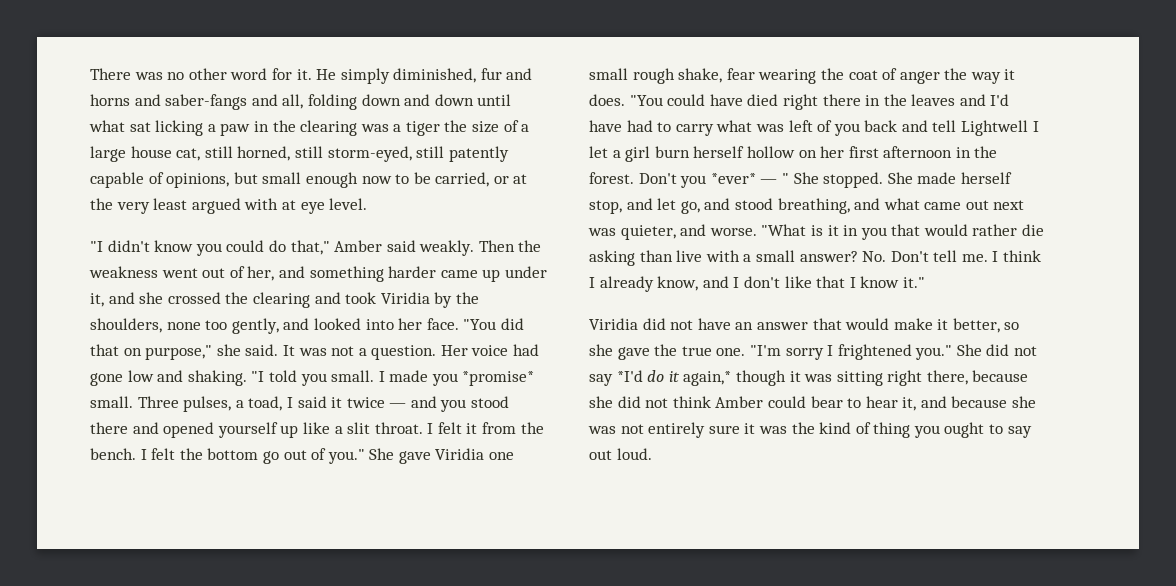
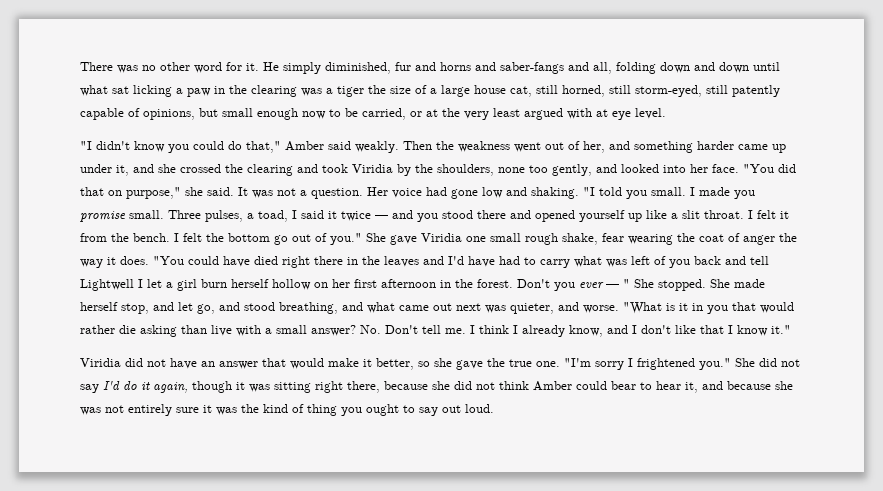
[462,371,535,386] *promise* -> [80,211,126,222] promise
[710,173,756,184] *ever* -> [579,282,604,289] ever
[616,370,643,382] *I'd -> [103,381,120,390] I'd
[683,371,732,386] again,* -> [153,382,188,393] again,

